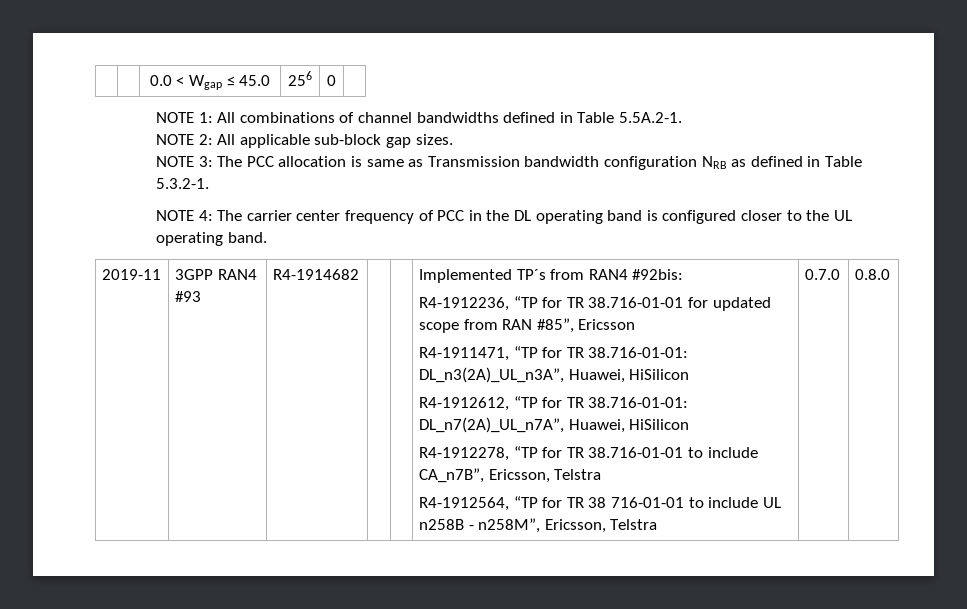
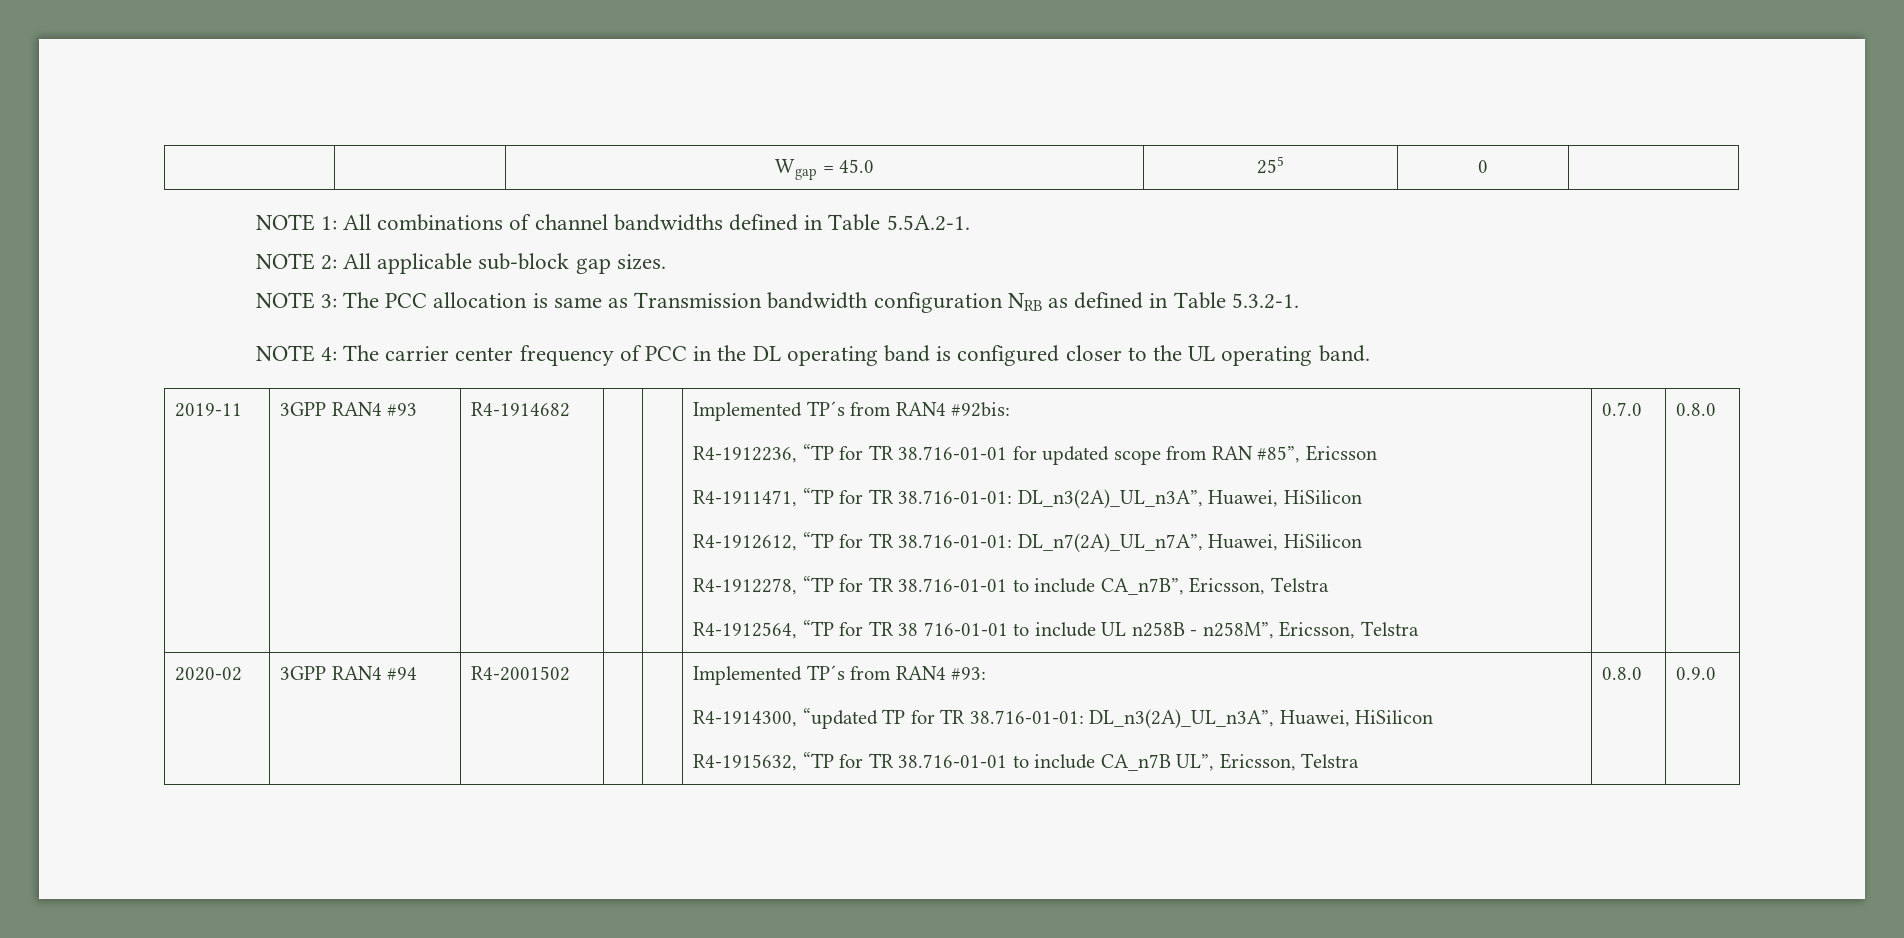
[149,75,235,90] | | 0.0 < Wgap ≤ -> [774,159,834,180] | | Wgap =
[288,71,312,86] 256 -> [1257,156,1284,174] 255
(890, 274) none -> [174,667,242,681] [279,666,418,680] [470,666,570,681] [692,665,987,685] [692,708,1434,729] [692,752,1360,771] [1601,667,1642,680] [1675,667,1716,680] // 2020-02 | 3GPP RAN4 #94 | R4-2001502 | | | Implemented TP´s from RAN4 #93: // R4-1914300, “updated TP for TR 38.716-01-01: DL_n3(2A)_UL_n3A”, Huawei, HiSilicon // R4-1915632, “TP for TR 38.716-01-01 to include CA_n7B UL”, Ericsson, Telstra | 0.8.0 | 0.9.0

